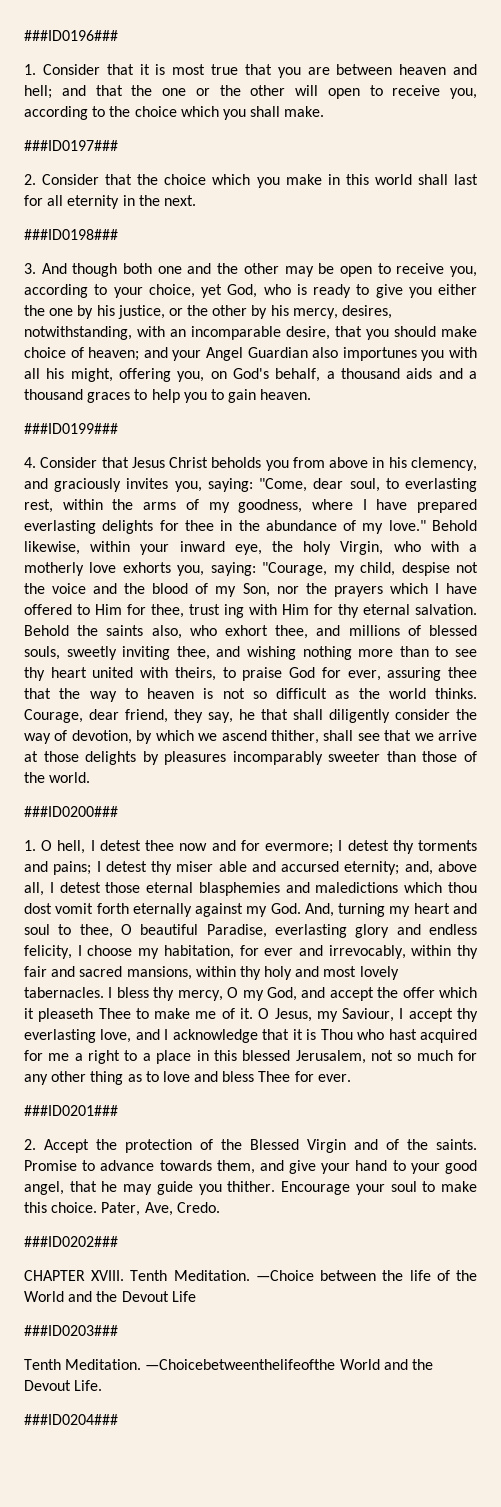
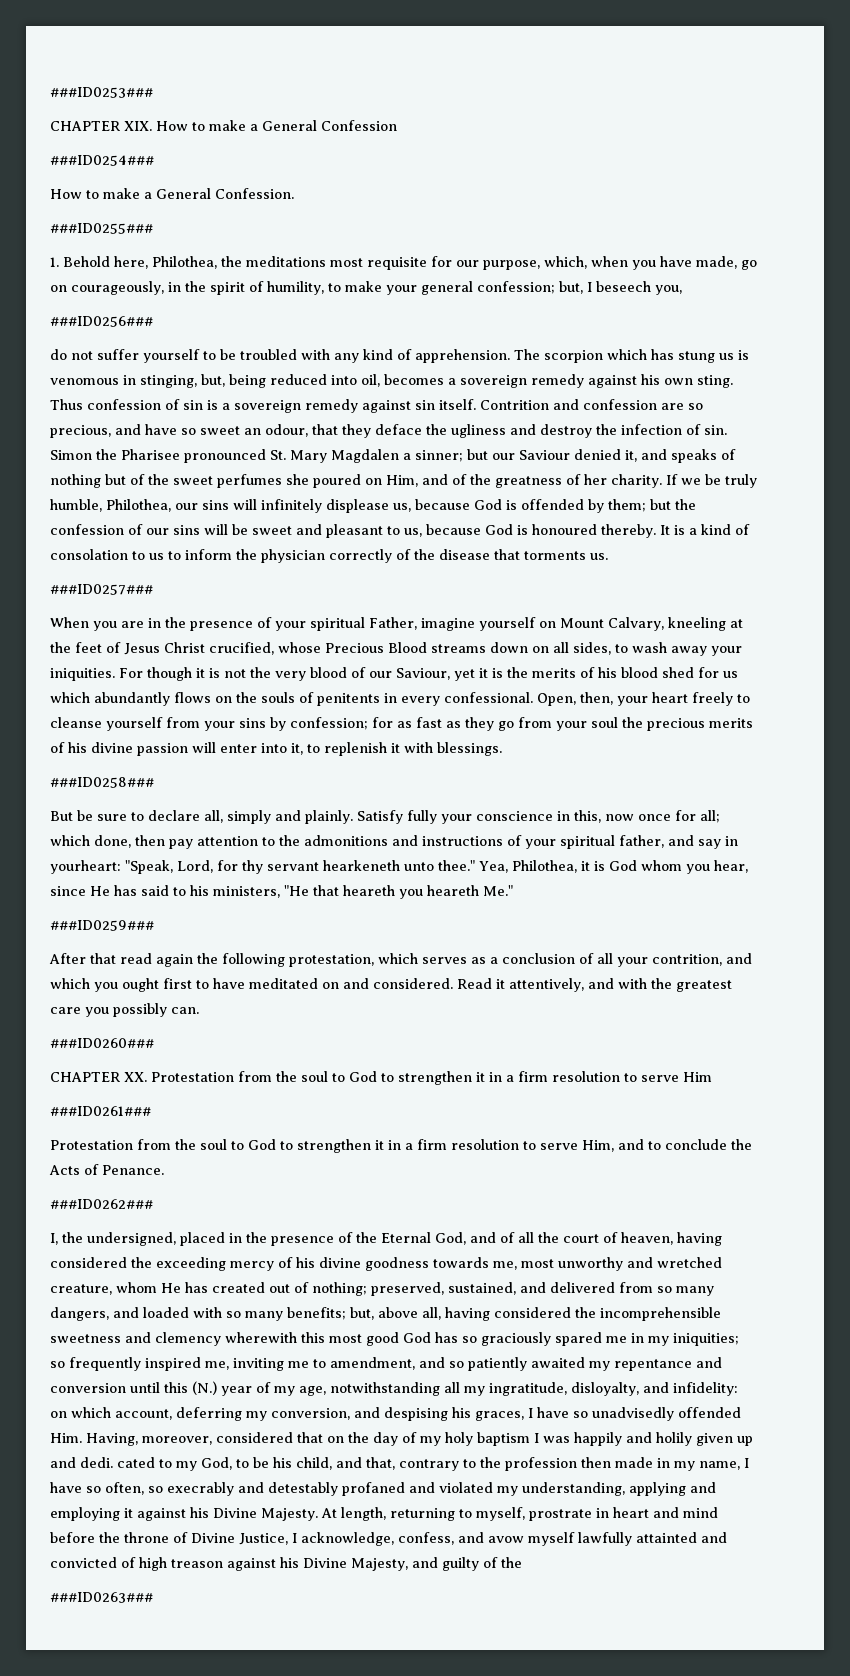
[24,30,118,41] [24,64,477,78] [24,85,477,99] [24,106,325,120] [24,140,118,151] [24,174,478,188] [24,195,196,209] [24,229,118,240] [24,263,477,277] [24,284,477,298] [24,305,393,319] [24,326,477,340] [24,347,478,361] [24,368,477,382] [24,389,312,403] [24,423,118,434] [24,457,477,471] [24,478,478,492] [24,499,477,513] [24,520,478,534] [24,541,477,555] [24,562,479,576] [24,583,477,597] [24,604,477,618] [24,625,477,639] [24,646,478,660] [24,667,478,681] [24,688,477,702] [24,709,477,723] [24,730,478,744] [24,751,477,765] [24,772,91,783] [24,806,118,817] [24,840,477,854] [24,861,477,875] [24,882,477,896] [24,903,477,917] [24,924,477,938] [24,945,478,959] [24,966,399,980] [24,987,478,1001] [24,1008,478,1022] [24,1029,477,1043] [24,1050,477,1064] [24,1071,351,1085] [24,1105,118,1116] [24,1139,477,1153] [24,1160,478,1174] [24,1181,478,1195] [24,1202,220,1216] [24,1236,118,1247] [24,1270,478,1281] [24,1291,196,1302] [24,1325,118,1336] [24,1359,433,1370] [24,1380,103,1391] [24,1414,118,1425] ###ID0196### // 1. Consider that it is most true that you are between heaven and hell; and that the one or the other will open to receive you, according to the choice which you shall make. // ###ID0197### // 2. Consider that the choice which you make in this world shall last for all eternity in the next. // ###ID0198### // 3. And though both one and the other may be open to receive you, according to your choice, yet God, who is ready to give you either the one by his justice, or the other by his mercy, desires, notwithstanding, with an incomparable desire, that you should make choice of heaven; and your Angel Guardian also importunes you with all his might, offering you, on God's behalf, a thousand aids and a thousand graces to help you to gain heaven. // ###ID0199### // 4. Consider that Jesus Christ beholds you from above in his clemency, and graciously invites you, saying: "Come, dear soul, to everlasting rest, within the arms of my goodness, where I have prepared everlasting delights for thee in the abundance of my love." Behold likewise, within your inward eye, the holy Virgin, who with a motherly love exhorts you, saying: "Courage, my child, despise not the voice and the blood of my Son, nor the prayers which I have offered to Him for thee, trust ing with Him for thy eternal salvation. Behold the saints also, who exhort thee, and millions of blessed souls, sweetly inviting thee, and wishing nothing more than to see thy heart united with theirs, to praise God for ever, assuring thee that the way to heaven is not so difficult as the world thinks. Courage, dear friend, they say, he that shall diligently consider the way of devotion, by which we ascend thither, shall see that we arrive at those delights by pleasures incomparably sweeter than those of the world. // ###ID0200### // 1. O hell, I detest thee now and for evermore; I detest thy torments and pains; I detest thy miser able and accursed eternity; and, above all, I detest those eternal blasphemies and maledictions which thou dost vomit forth eternally against my God. And, turning my heart and soul to thee, O beautiful Paradise, everlasting glory and endless felicity, I choose my habitation, for ever and irrevocably, within thy fair and sacred mansions, within thy holy and most lovely tabernacles. I bless thy mercy, O my God, and accept the offer which it pleaseth Thee to make me of it. O Jesus, my Saviour, I accept thy everlasting love, and I acknowledge that it is Thou who hast acquired for me a right to a place in this blessed Jerusalem, not so much for any other thing as to love and bless Thee for ever. // ###ID0201### // 2. Accept the protection of the Blessed Virgin and of the saints. Promise to advance towards them, and give your hand to your good angel, that he may guide you thither. Encourage your soul to make this choice. Pater, Ave, Credo. // ###ID0202### // CHAPTER XVIII. Tenth Meditation. —Choice between the life of the World and the Devout Life // ###ID0203### // Tenth Meditation. —Choicebetweenthelifeofthe World and the Devout Life. // ###ID0204### -> [50,87,153,98] [50,120,397,131] [50,155,154,166] [50,188,294,199] [50,223,153,234] [50,256,757,270] [50,281,682,295] [50,316,153,327] [50,349,749,363] [50,374,733,388] [50,399,703,413] [50,424,727,438] [50,449,736,463] [50,474,757,488] [50,499,696,513] [50,524,750,538] [50,549,608,563] [50,584,153,595] [50,617,743,631] [50,642,742,656] [50,667,738,681] [50,692,750,706] [50,717,753,731] [50,742,502,756] [50,777,154,788] [50,810,720,824] [50,835,738,849] [50,860,748,874] [50,885,513,899] [50,920,154,931] [49,953,752,967] [50,978,732,992] [50,1003,199,1017] [50,1038,154,1048] [50,1071,712,1085] [50,1106,151,1116] [50,1139,752,1153] [49,1164,164,1175] [50,1199,153,1209] [50,1232,722,1246] [50,1257,722,1271] [50,1282,714,1296] [50,1307,721,1321] [50,1332,739,1346] [50,1357,722,1371] [50,1381,738,1396] [50,1407,741,1421] [50,1432,753,1446] [50,1457,749,1471] [50,1482,716,1496] [50,1507,718,1521] [50,1532,727,1546] [50,1557,522,1571] [50,1592,153,1603] ###ID0253### // CHAPTER XIX. How to make a General Confession // ###ID0254### // How to make a General Confession. // ###ID0255### // 1. Behold here, Philothea, the meditations most requisite for our purpose, which, when you have made, go on courageously, in the spirit of humility, to make your general confession; but, I beseech you, // ###ID0256### // do not suffer yourself to be troubled with any kind of apprehension. The scorpion which has stung us is venomous in stinging, but, being reduced into oil, becomes a sovereign remedy against his own sting. Thus confession of sin is a sovereign remedy against sin itself. Contrition and confession are so precious, and have so sweet an odour, that they deface the ugliness and destroy the infection of sin. Simon the Pharisee pronounced St. Mary Magdalen a sinner; but our Saviour denied it, and speaks of nothing but of the sweet perfumes she poured on Him, and of the greatness of her charity. If we be truly humble, Philothea, our sins will infinitely displease us, because God is offended by them; but the confession of our sins will be sweet and pleasant to us, because God is honoured thereby. It is a kind of consolation to us to inform the physician correctly of the disease that torments us. // ###ID0257### // When you are in the presence of your spiritual Father, imagine yourself on Mount Calvary, kneeling at the feet of Jesus Christ crucified, whose Precious Blood streams down on all sides, to wash away your iniquities. For though it is not the very blood of our Saviour, yet it is the merits of his blood shed for us which abundantly flows on the souls of penitents in every confessional. Open, then, your heart freely to cleanse yourself from your sins by confession; for as fast as they go from your soul the precious merits of his divine passion will enter into it, to replenish it with blessings. // ###ID0258### // But be sure to declare all, simply and plainly. Satisfy fully your conscience in this, now once for all; which done, then pay attention to the admonitions and instructions of your spiritual father, and say in yourheart: "Speak, Lord, for thy servant hearkeneth unto thee." Yea, Philothea, it is God whom you hear, since He has said to his ministers, "He that heareth you heareth Me." // ###ID0259### // After that read again the following protestation, which serves as a conclusion of all your contrition, and which you ought first to have meditated on and considered. Read it attentively, and with the greatest care you possibly can. // ###ID0260### // CHAPTER XX. Protestation from the soul to God to strengthen it in a firm resolution to serve Him // ###ID0261### // Protestation from the soul to God to strengthen it in a firm resolution to serve Him, and to conclude the Acts of Penance. // ###ID0262### // I, the undersigned, placed in the presence of the Eternal God, and of all the court of heaven, having considered the exceeding mercy of his divine goodness towards me, most unworthy and wretched creature, whom He has created out of nothing; preserved, sustained, and delivered from so many dangers, and loaded with so many benefits; but, above all, having considered the incomprehensible sweetness and clemency wherewith this most good God has so graciously spared me in my iniquities; so frequently inspired me, inviting me to amendment, and so patiently awaited my repentance and conversion until this (N.) year of my age, notwithstanding all my ingratitude, disloyalty, and infidelity: on which account, deferring my conversion, and despising his graces, I have so unadvisedly offended Him. Having, moreover, considered that on the day of my holy baptism I was happily and holily given up and dedi. cated to my God, to be his child, and that, contrary to the profession then made in my name, I have so often, so execrably and detestably profaned and violated my understanding, applying and employing it against his Divine Majesty. At length, returning to myself, prostrate in heart and mind before the throne of Divine Justice, I acknowledge, confess, and avow myself lawfully attainted and convicted of high treason against his Divine Majesty, and guilty of the // ###ID0263###

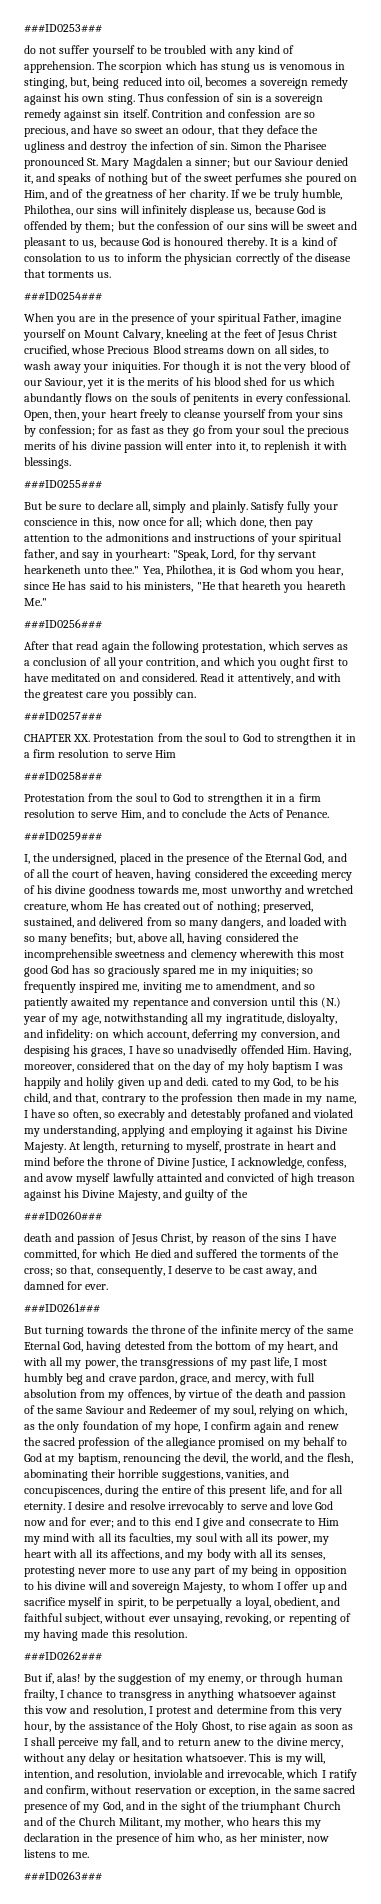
[50,120,397,131] [50,155,154,166] [50,188,294,199] [50,223,153,234] [50,256,757,270] [50,281,682,295] [50,316,153,327] // CHAPTER XIX. How to make a General Confession // ###ID0254### // How to make a General Confession. // ###ID0255### // 1. Behold here, Philothea, the meditations most requisite for our purpose, which, when you have made, go on courageously, in the spirit of humility, to make your general confession; but, I beseech you, // ###ID0256### -> (102, 28) none
[50,584,153,595] ###ID0257### -> [24,292,102,301] ###ID0254###
[50,777,154,788] ###ID0258### -> [24,480,102,489] ###ID0255###
[50,920,154,931] ###ID0259### -> [24,619,102,629] ###ID0256###
[50,1038,154,1048] ###ID0260### -> [24,712,102,721] ###ID0257###
[50,1106,151,1116] ###ID0261### -> [24,772,102,781] ###ID0258###
[50,1199,153,1209] ###ID0262### -> [24,832,102,841] ###ID0259###
(522, 1562) none -> [24,1211,102,1221] [24,1233,337,1245] [24,1249,340,1260] [24,1265,318,1277] [24,1281,109,1290] [24,1303,100,1313] [24,1325,354,1337] [24,1341,339,1353] [23,1357,327,1369] [24,1373,316,1385] [24,1389,347,1401] [24,1405,347,1417] [24,1421,339,1433] [24,1437,348,1449] [24,1453,353,1465] [24,1469,290,1481] [24,1485,344,1497] [24,1501,334,1513] [24,1517,340,1529] [24,1533,329,1545] [24,1549,325,1561] [24,1565,347,1577] [24,1581,347,1593] [24,1597,341,1609] [24,1613,351,1625] [24,1629,187,1641] [24,1651,102,1661] [24,1673,343,1685] [24,1689,336,1701] [24,1705,343,1717] [24,1721,354,1733] [24,1737,343,1749] [23,1753,326,1765] [24,1769,357,1781] [24,1785,356,1797] [24,1801,341,1813] [24,1817,322,1829] [24,1833,330,1845] [24,1849,90,1858] // ###ID0260### // death and passion of Jesus Christ, by reason of the sins I have committed, for which He died and suffered the torments of the cross; so that, consequently, I deserve to be cast away, and damned for ever. // ###ID0261### // But turning towards the throne of the infinite mercy of the same Eternal God, having detested from the bottom of my heart, and with all my power, the transgressions of my past life, I most humbly beg and crave pardon, grace, and mercy, with full absolution from my offences, by virtue of the death and passion of the same Saviour and Redeemer of my soul, relying on which, as the only foundation of my hope, I confirm again and renew the sacred profession of the allegiance promised on my behalf to God at my baptism, renouncing the devil, the world, and the flesh, abominating their horrible suggestions, vanities, and concupiscences, during the entire of this present life, and for all eternity. I desire and resolve irrevocably to serve and love God now and for ever; and to this end I give and consecrate to Him my mind with all its faculties, my soul with all its power, my heart with all its affections, and my body with all its senses, protesting never more to use any part of my being in opposition to his divine will and sovereign Majesty, to whom I offer up and sacrifice myself in spirit, to be perpetually a loyal, obedient, and faithful subject, without ever unsaying, revoking, or repenting of my having made this resolution. // ###ID0262### // But if, alas! by the suggestion of my enemy, or through human frailty, I chance to transgress in anything whatsoever against this vow and resolution, I protest and determine from this very hour, by the assistance of the Holy Ghost, to rise again as soon as I shall perceive my fall, and to return anew to the divine mercy, without any delay or hesitation whatsoever. This is my will, intention, and resolution, inviolable and irrevocable, which I ratify and confirm, without reservation or exception, in the same sacred presence of my God, and in the sight of the triumphant Church and of the Church Militant, my mother, who hears this my declaration in the presence of him who, as her minister, now listens to me.

